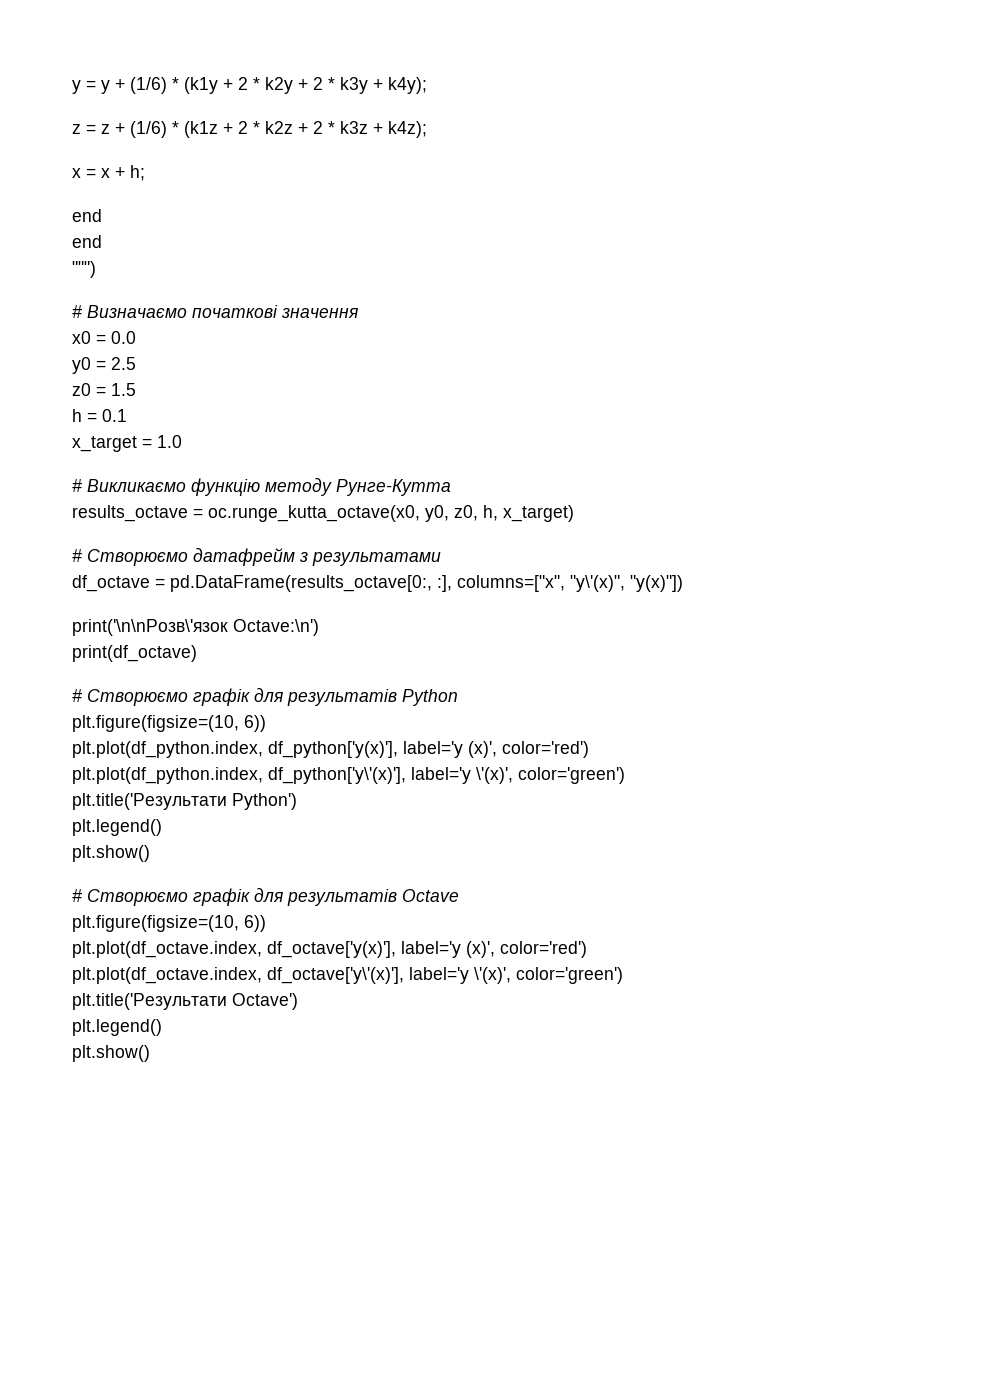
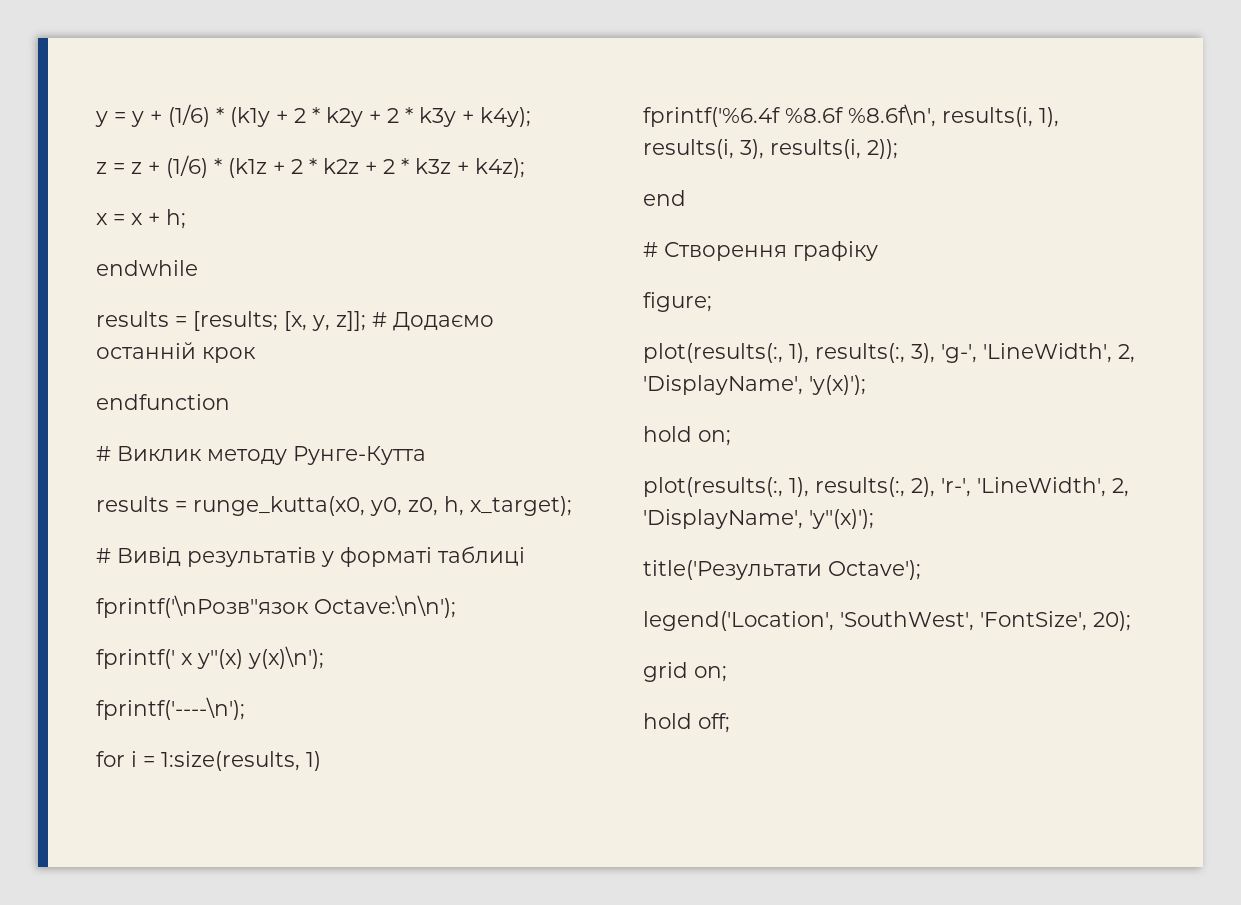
[72,209,102,222] [72,235,102,248] [72,261,96,278] [72,305,358,318] [72,331,136,344] [72,357,136,374] [72,383,136,396] [72,409,127,422] [72,435,182,452] [72,478,451,496] [72,505,574,522] [72,548,441,566] [72,575,683,592] [72,619,319,636] [72,645,197,662] [72,688,458,706] [72,715,266,732] [72,741,589,758] [72,767,625,784] [72,793,297,810] [72,819,162,836] [72,845,150,862] [72,888,459,906] [72,915,266,932] [72,941,587,958] [72,967,623,984] [72,993,298,1010] [72,1019,162,1036] [72,1045,150,1062] end // end // """) // # Визначаємо початкові значення // x0 = 0.0 // y0 = 2.5 // z0 = 1.5 // h = 0.1 // x_target = 1.0 // # Викликаємо функцію методу Рунге-Кутта // results_octave = oc.runge_kutta_octave(x0, y0, z0, h, x_target) // # Створюємо датафрейм з результатами // df_octave = pd.DataFrame(results_octave[0:, :], columns=["x", "y\'(x)", "y(x)"]) // print('\n\nРозв\'язок Octave:\n') // print(df_octave) // # Створюємо графік для результатів Python // plt.figure(figsize=(10, 6)) // plt.plot(df_python.index, df_python['y(x)'], label='y (x)', color='red') // plt.plot(df_python.index, df_python['y\'(x)'], label='y \'(x)', color='green') // plt.title('Результати Python') // plt.legend() // plt.show() // # Створюємо графік для результатів Octave // plt.figure(figsize=(10, 6)) // plt.plot(df_octave.index, df_octave['y(x)'], label='y (x)', color='red') // plt.plot(df_octave.index, df_octave['y\'(x)'], label='y \'(x)', color='green') // plt.title('Результати Octave') // plt.legend() // plt.show() -> [96,260,198,276] [96,311,494,331] [96,342,256,363] [96,394,230,410] [96,446,426,465] [96,496,572,516] [96,546,525,567] [96,595,456,618] [96,646,324,669] [96,697,245,720] [96,751,321,771] [643,104,1059,127] [643,139,898,159] [643,190,686,206] [643,241,878,261] [643,292,712,312] [643,343,1135,363] [643,375,866,395] [643,426,731,446] [643,477,1129,497] [643,509,874,529] [643,560,921,580] [643,611,1131,631] [643,662,727,682] [643,713,730,733] endwhile // results = [results; [x, y, z]]; # Додаємо останній крок // endfunction // # Виклик методу Рунге-Кутта // results = runge_kutta(x0, y0, z0, h, x_target); // # Вивід результатів у форматі таблиці // fprintf('\nРозв''язок Octave:\n\n'); // fprintf(' x y''(x) y(x)\n'); // fprintf('----\n'); // for i = 1:size(results, 1) // fprintf('%6.4f %8.6f %8.6f\n', results(i, 1), results(i, 3), results(i, 2)); // end // # Створення графіку // figure; // plot(results(:, 1), results(:, 3), 'g-', 'LineWidth', 2, 'DisplayName', 'y(x)'); // hold on; // plot(results(:, 1), results(:, 2), 'r-', 'LineWidth', 2, 'DisplayName', 'y''(x)'); // title('Результати Octave'); // legend('Location', 'SouthWest', 'FontSize', 20); // grid on; // hold off;

